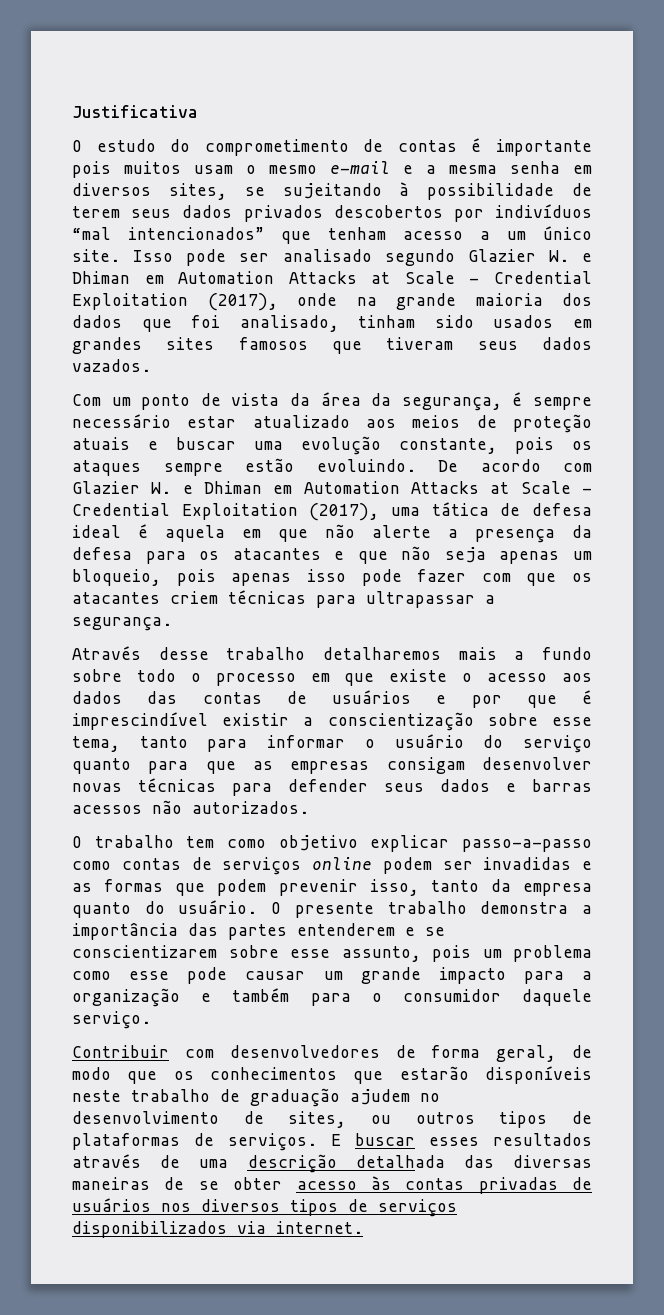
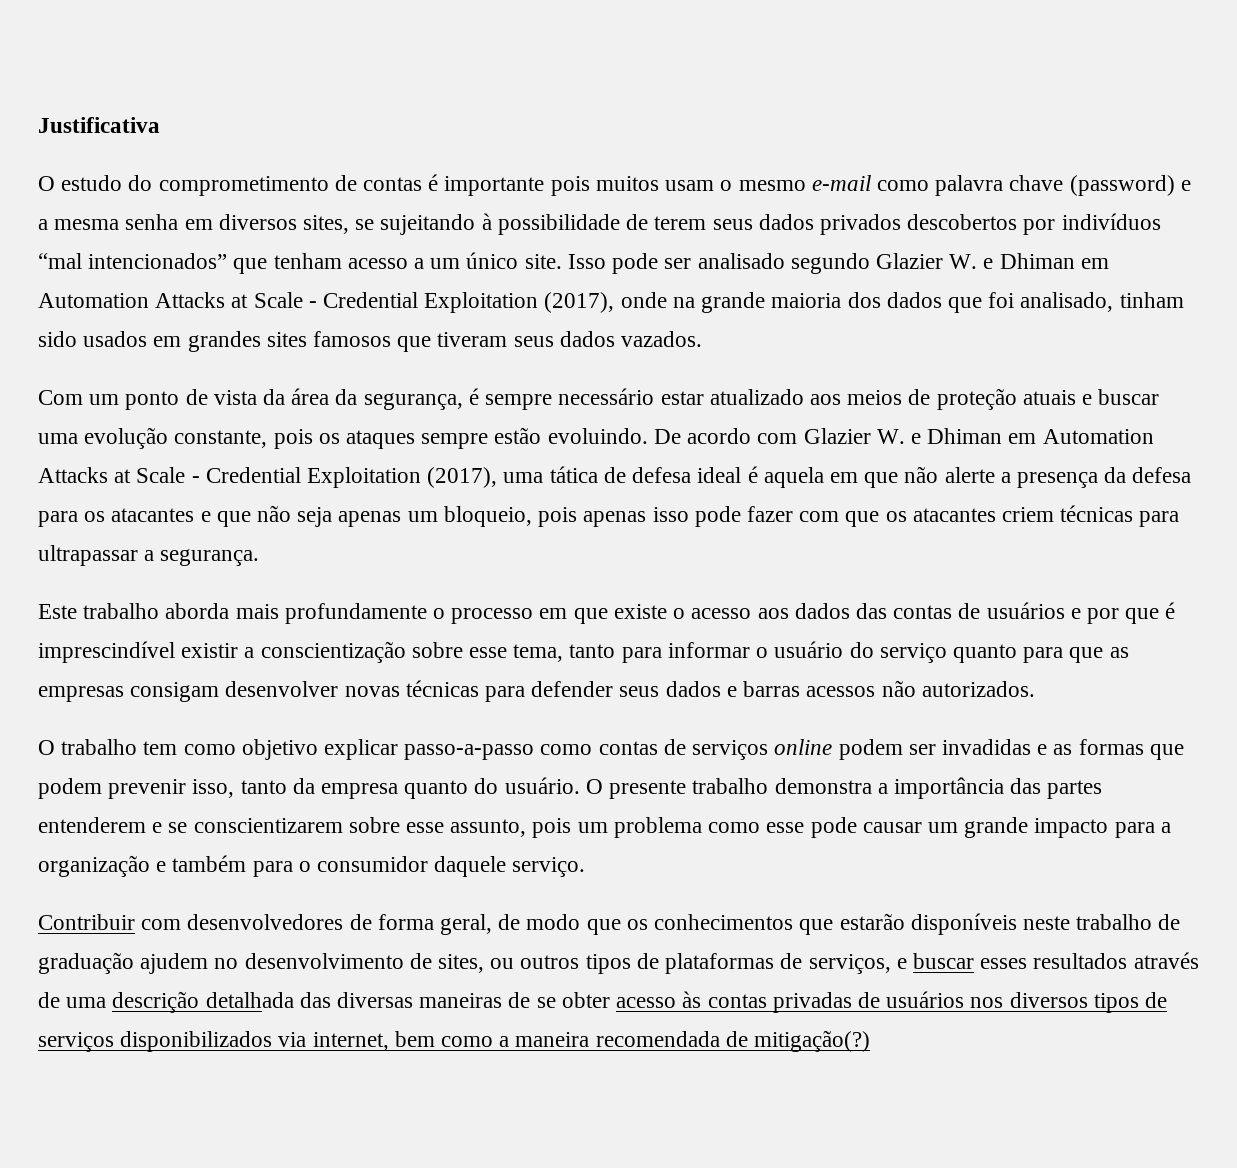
(390, 167) none -> [876,175,1175,196] como palavra chave (password)
[72,646,592,660] [72,669,176,682] Através desse trabalho detalharemos mais a fundo sobre todo -> [38,603,427,624] Este trabalho aborda mais profundamente
[228,1133,341,1151] serviços. E -> [808,954,907,974] serviços, e
[276,1221,363,1234] internet. -> [312,1030,871,1052] internet, bem como a maneira recomendada de mitigação(?)

